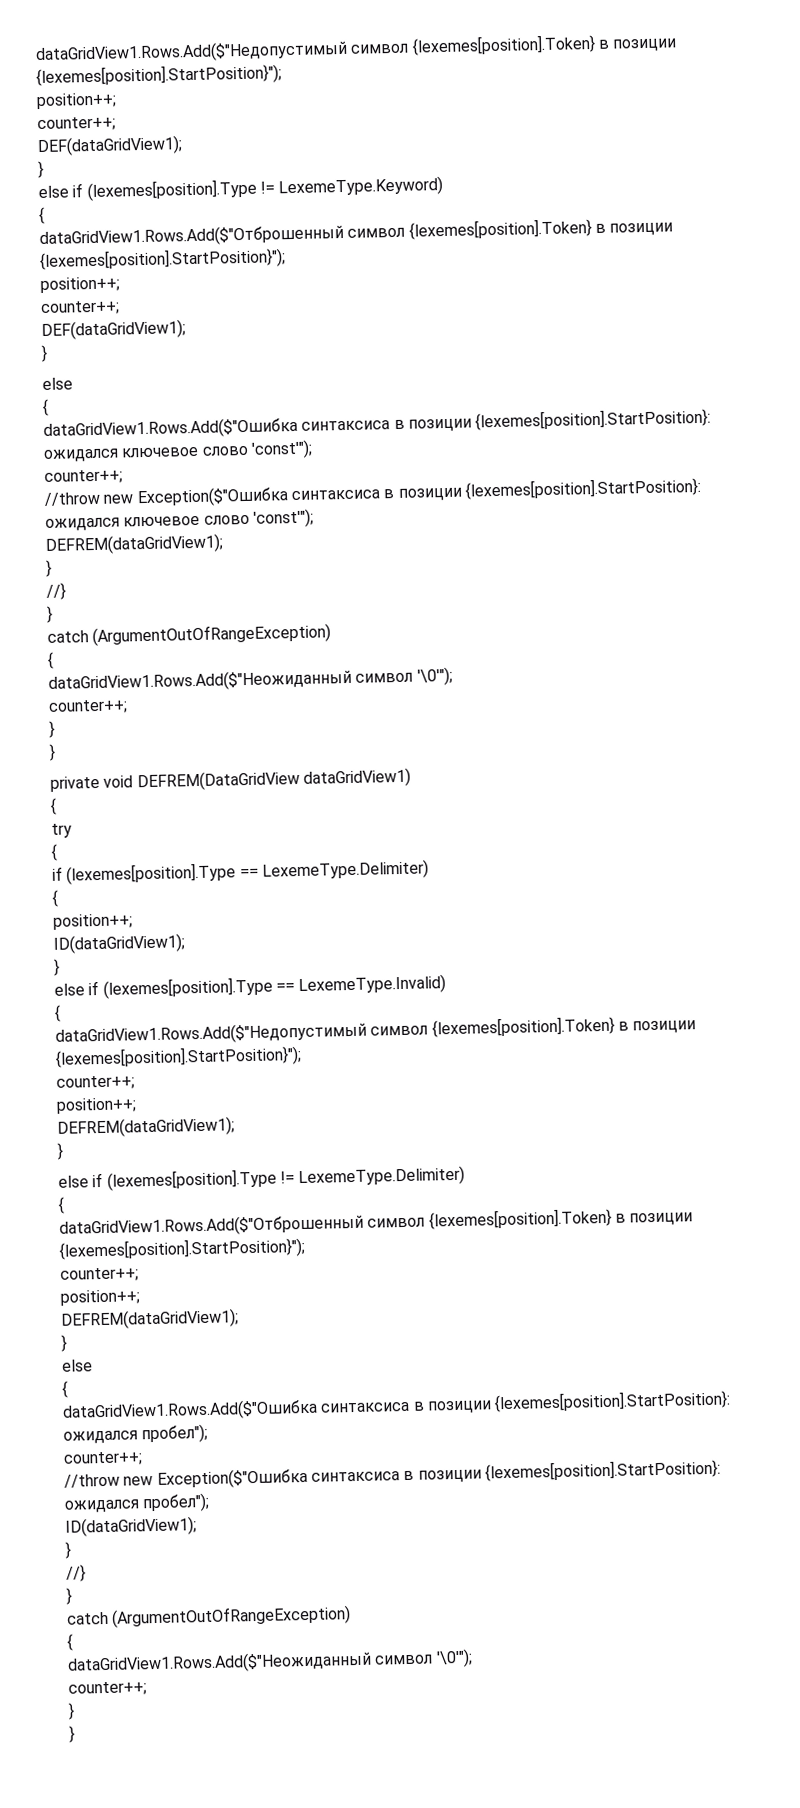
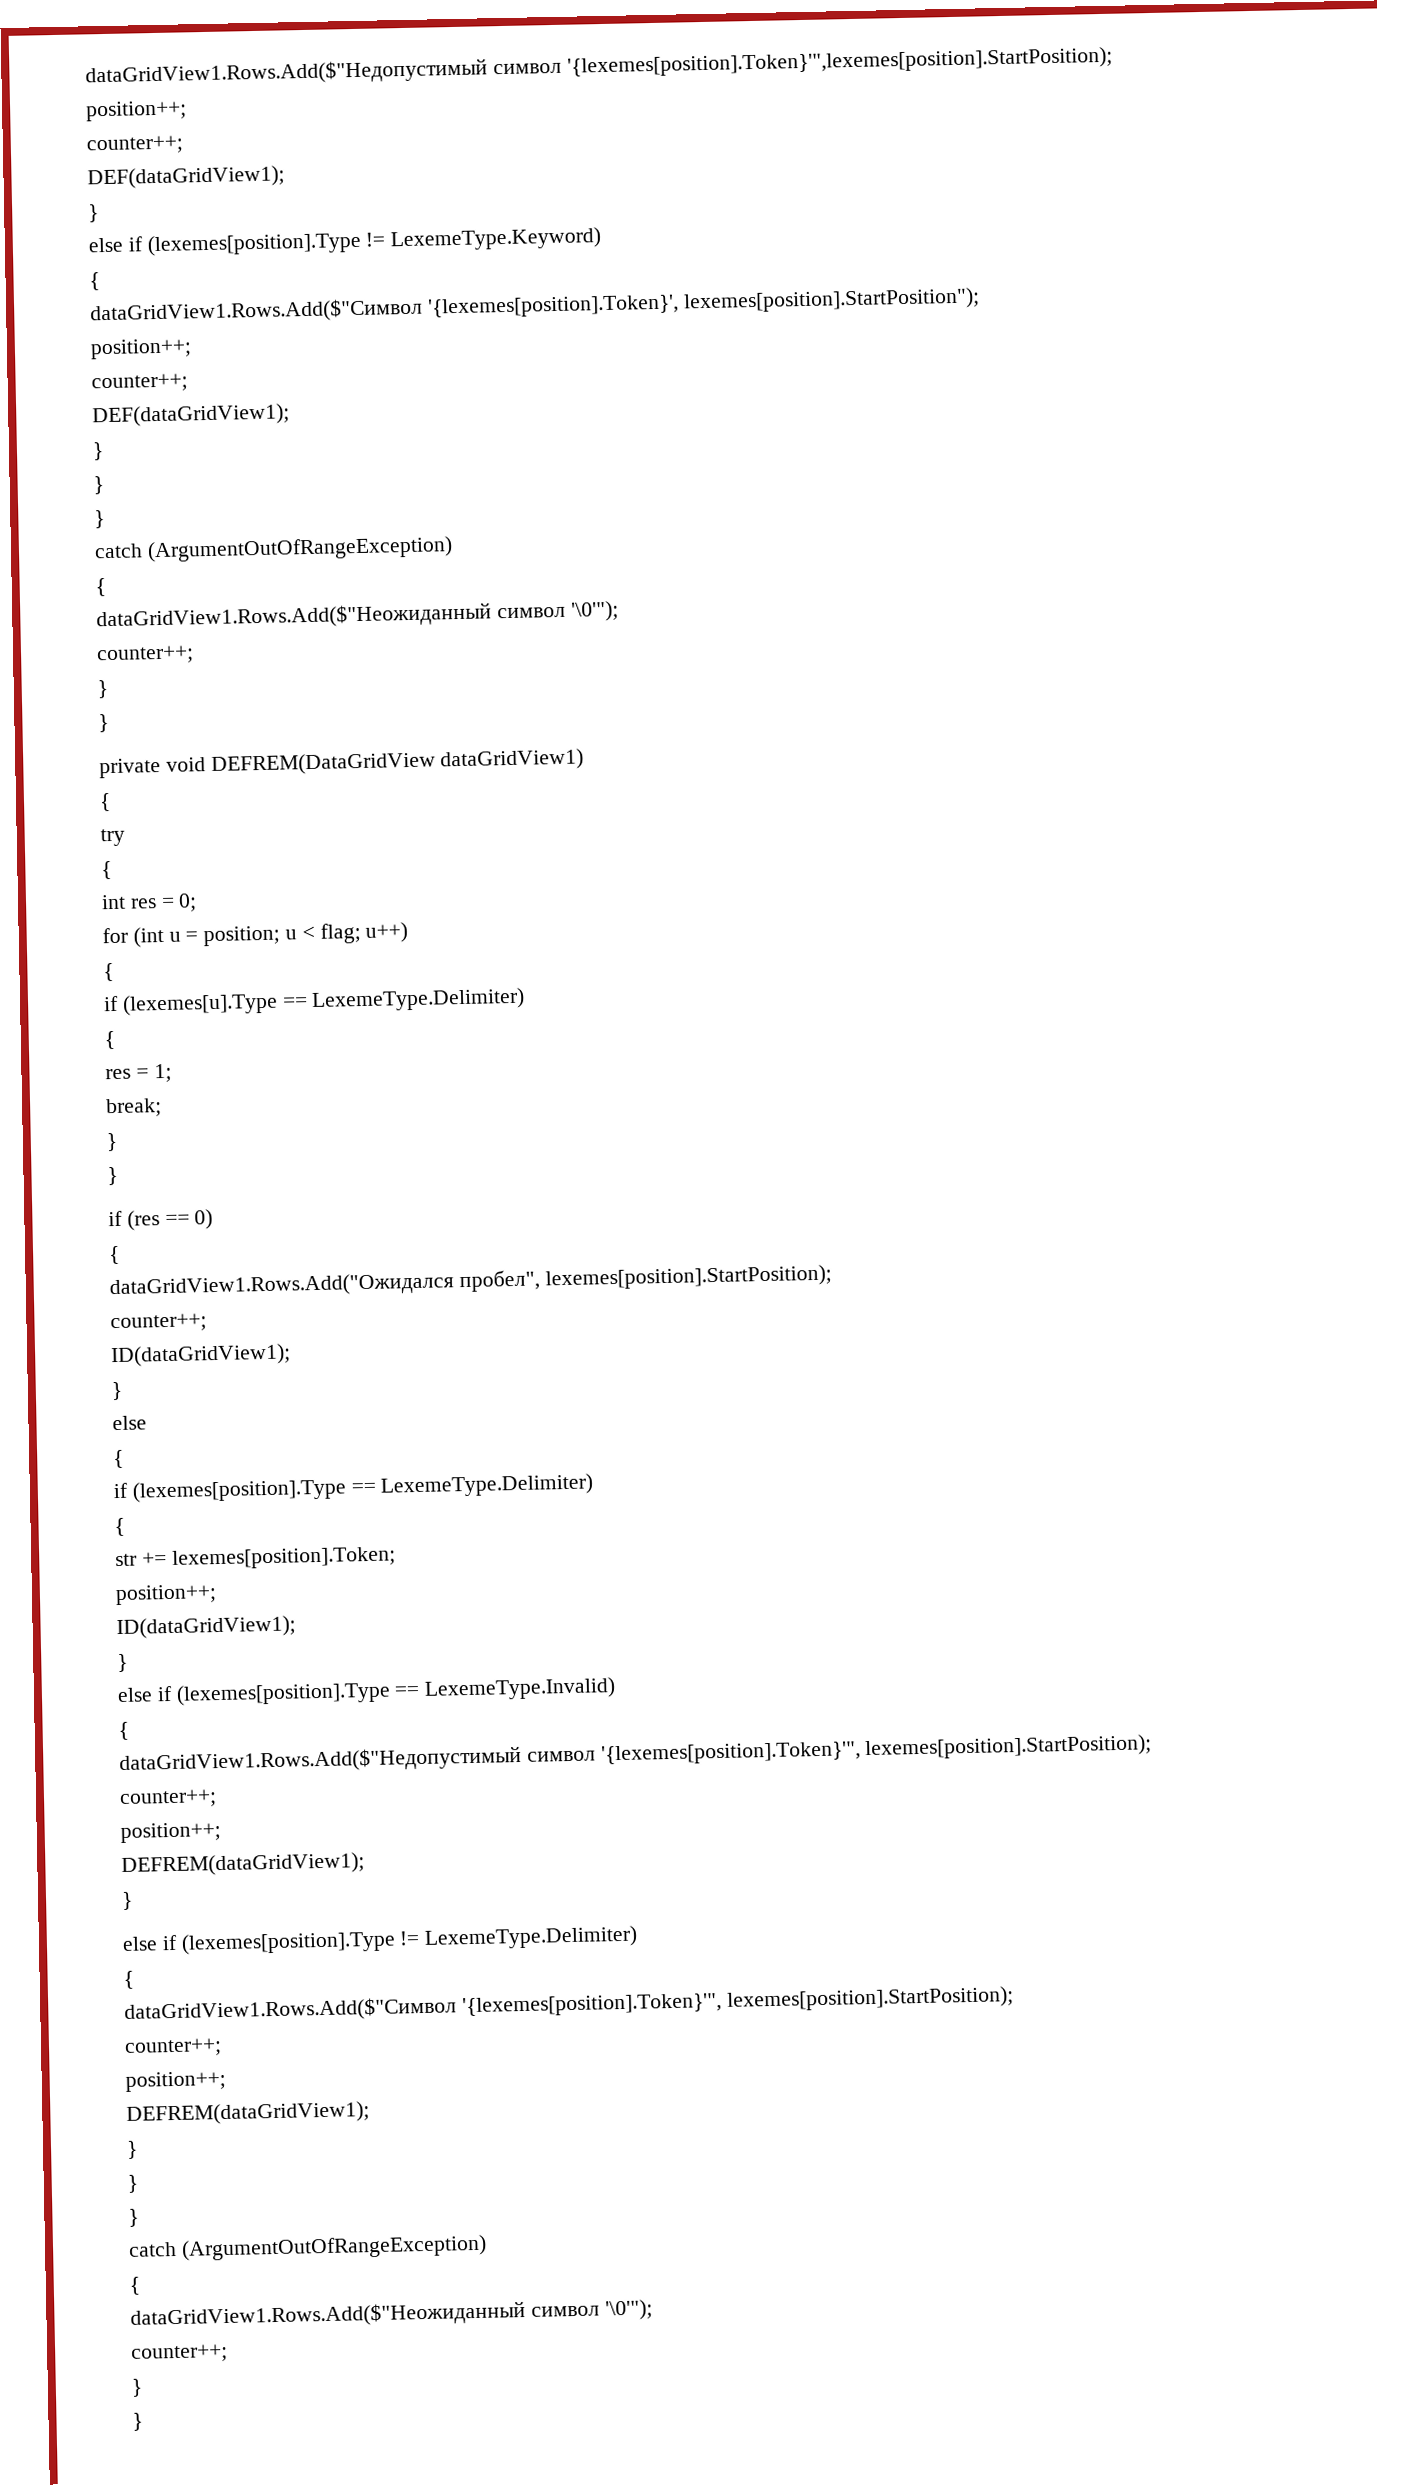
[35,33,678,65] [36,63,282,88] dataGridView1.Rows.Add($"Недопустимый символ {lexemes[position].Token} в позиции {lexemes[position].StartPosition}"); -> [85,46,1113,88] dataGridView1.Rows.Add($"Недопустимый символ '{lexemes[position].Token}'",lexemes[position].StartPosition);
[39,218,674,249] [39,247,286,272] [40,276,120,294] [40,300,120,316] [41,319,186,341] [41,344,48,363] [42,377,73,391] [42,398,49,417] [43,407,712,440] [43,439,313,462] [44,469,123,484] [44,476,701,508] [45,508,314,531] [45,533,223,555] [46,559,52,577] [46,582,66,600] dataGridView1.Rows.Add($"Отброшенный символ {lexemes[position].Token} в позиции {lexemes[position].StartPosition}"); // position++; // counter++; // DEF(dataGridView1); // } // else // { // dataGridView1.Rows.Add($"Ошибка синтаксиса в позиции {lexemes[position].StartPosition}: ожидался ключевое слово 'const'"); // counter++; // //throw new Exception($"Ошибка синтаксиса в позиции {lexemes[position].StartPosition}: ожидался ключевое слово 'const'"); // DEFREM(dataGridView1); // } // //} -> [90,287,980,326] [90,338,192,360] [91,373,188,393] [92,403,290,428] [92,442,104,461] [93,476,104,495] dataGridView1.Rows.Add($"Cимвол '{lexemes[position].Token}', lexemes[position].StartPosition"); // position++; // counter++; // DEF(dataGridView1); // } // }
(58, 852) none -> [101,893,198,912] [102,922,409,948] [103,962,114,982] [103,987,526,1016] [104,1030,115,1050] [105,1063,172,1083] [106,1098,162,1118] [106,1132,118,1152] [107,1166,118,1186] [108,1209,214,1231] [108,1245,120,1265] [109,1264,832,1300] [110,1313,207,1333] [110,1343,291,1368] [111,1381,123,1401] [112,1415,147,1431] [113,1449,124,1469] // int res = 0; // for (int u = position; u < flag; u++) // { // if (lexemes[u].Type == LexemeType.Delimiter) // { // res = 1; // break; // } // } // if (res == 0) // { // dataGridView1.Rows.Add("Ожидался пробел", lexemes[position].StartPosition); // counter++; // ID(dataGridView1); // } // else // {
(58, 898) none -> [115,1546,396,1570] // str += lexemes[position].Token;
[431,1015,697,1038] [55,1045,302,1069] {lexemes[position].Token} в позиции {lexemes[position].StartPosition}"); -> [600,1734,1153,1766] '{lexemes[position].Token}'", lexemes[position].StartPosition);
[59,1207,694,1238] [59,1236,305,1261] [60,1267,139,1282] [60,1289,140,1306] [61,1308,239,1330] [61,1334,67,1352] [62,1359,93,1372] [62,1380,68,1398] [62,1389,732,1422] [63,1423,209,1444] [63,1451,143,1466] [64,1458,721,1489] [64,1492,211,1513] [65,1516,197,1537] [65,1541,71,1559] [66,1564,86,1582] dataGridView1.Rows.Add($"Отброшенный символ {lexemes[position].Token} в позиции {lexemes[position].StartPosition}"); // counter++; // position++; // DEFREM(dataGridView1); // } // else // { // dataGridView1.Rows.Add($"Ошибка синтаксиса в позиции {lexemes[position].StartPosition}: ожидался пробел"); // counter++; // //throw new Exception($"Ошибка синтаксиса в позиции {lexemes[position].StartPosition}: ожидался пробел"); // ID(dataGridView1); // } // //} -> [124,1986,1014,2024] [124,2038,222,2057] [125,2070,226,2092] [126,2101,370,2126] [126,2140,138,2159] [127,2174,138,2193] dataGridView1.Rows.Add($"Cимвол '{lexemes[position].Token}'", lexemes[position].StartPosition); // counter++; // position++; // DEFREM(dataGridView1); // } // }

